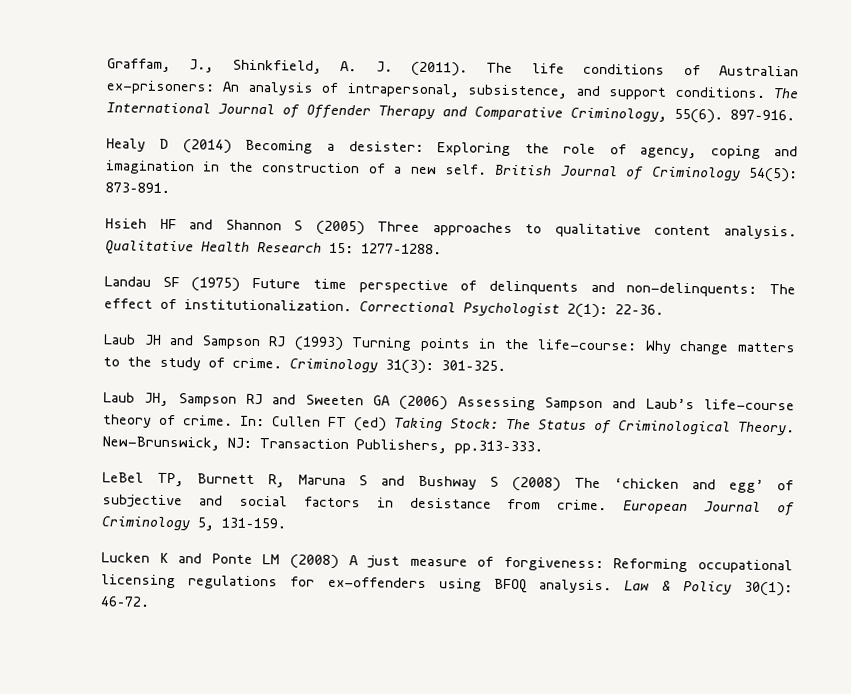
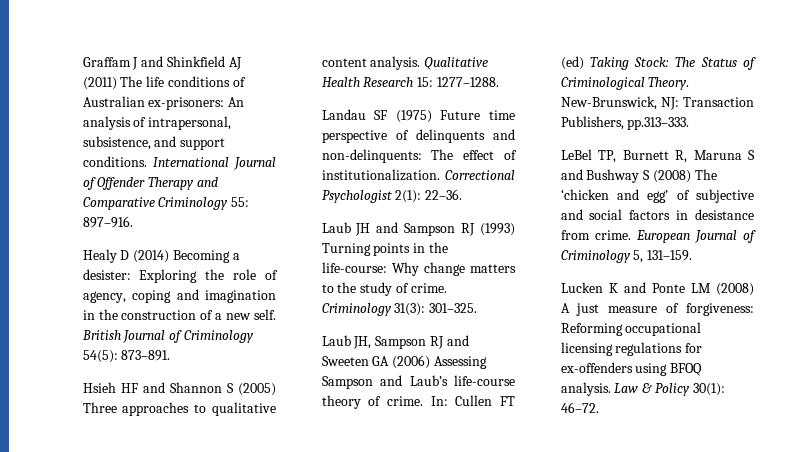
[106,58,468,77] Graffam, J., Shinkfield, A. J. (2011). -> [82,56,242,70] [82,77,117,90] Graffam J and Shinkfield AJ (2011)
[772,88,799,99] The -> (147, 161) none
[569,107,723,124] Criminology, 55(6). -> [158,197,250,210] Criminology 55:

